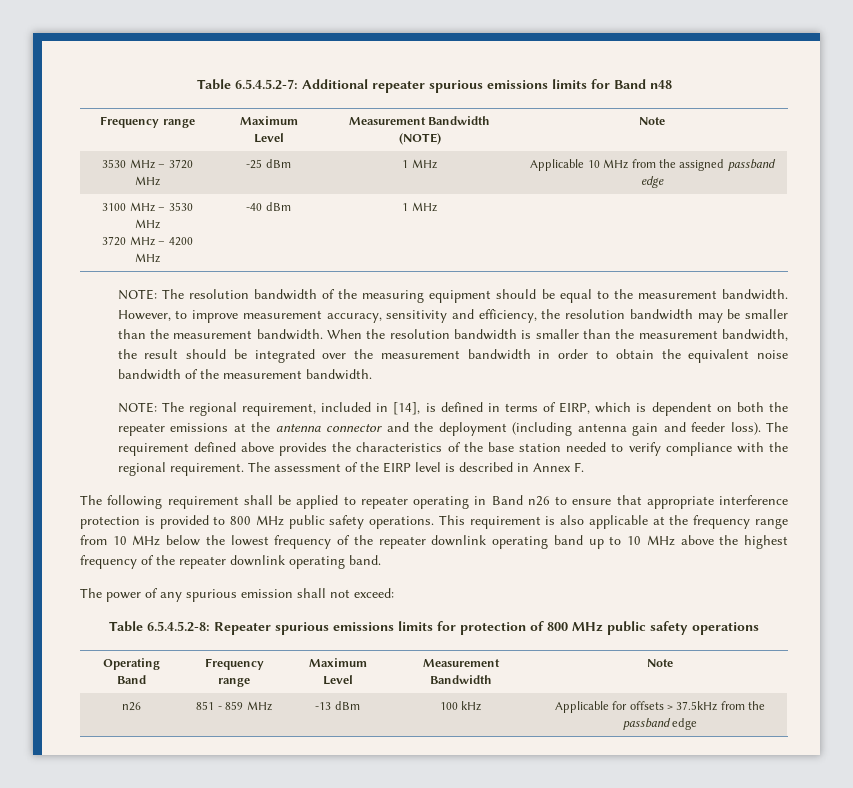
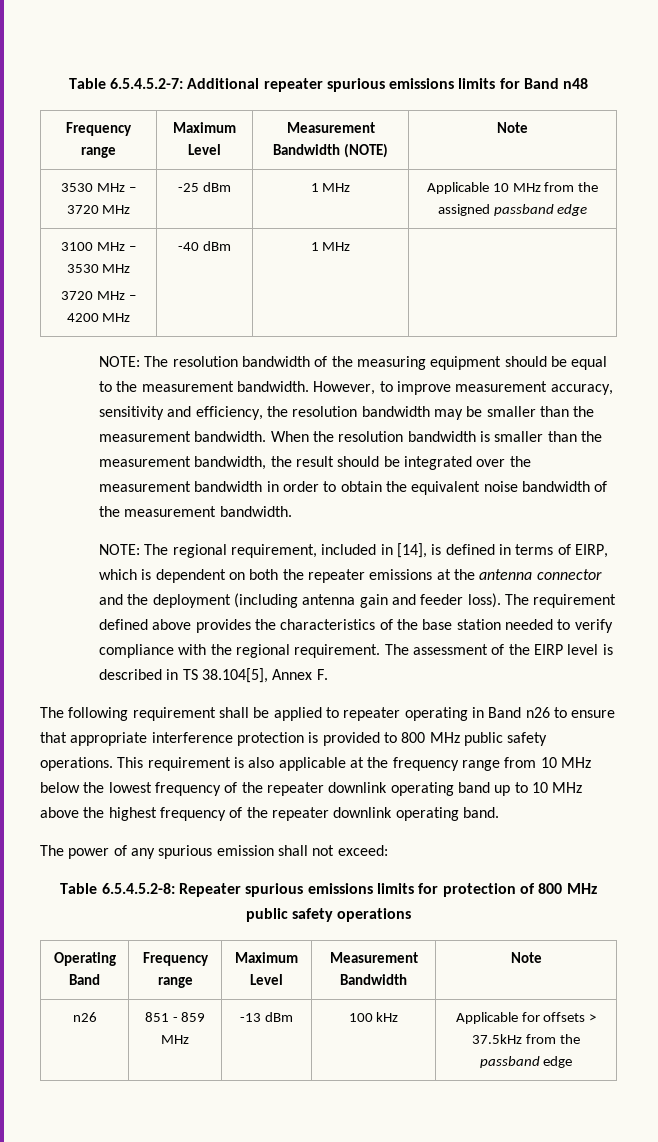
(529, 467) none -> [182,668,269,683] TS 38.104[5],

